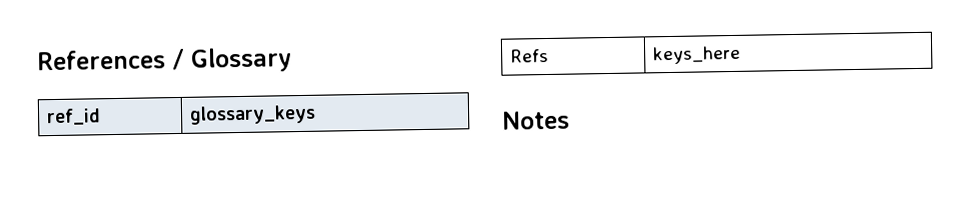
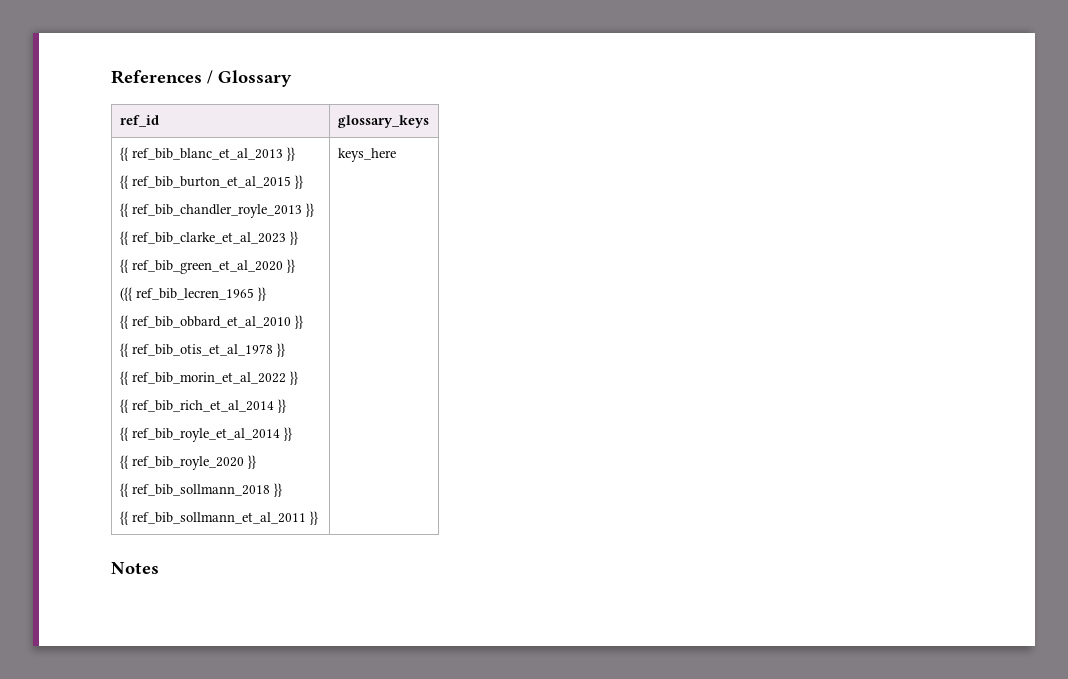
[510,48,550,63] Refs -> [119,147,295,161] [119,175,303,189] [119,203,314,218] [119,231,298,245] [119,259,295,274] [119,287,266,301] [119,315,303,329] [119,343,285,357] [119,371,298,385] [119,399,286,413] [119,427,292,442] [119,455,256,470] [119,483,282,497] [119,511,318,525] {{ ref_bib_blanc_et_al_2013 }} // {{ ref_bib_burton_et_al_2015 }} // {{ ref_bib_chandler_royle_2013 }} // {{ ref_bib_clarke_et_al_2023 }} // {{ ref_bib_green_et_al_2020 }} // ({{ ref_bib_lecren_1965 }} // {{ ref_bib_obbard_et_al_2010 }} // {{ ref_bib_otis_et_al_1978 }} // {{ ref_bib_morin_et_al_2022 }} // {{ ref_bib_rich_et_al_2014 }} // {{ ref_bib_royle_et_al_2014 }} // {{ ref_bib_royle_2020 }} // {{ ref_bib_sollmann_2018 }} // {{ ref_bib_sollmann_et_al_2011 }}

